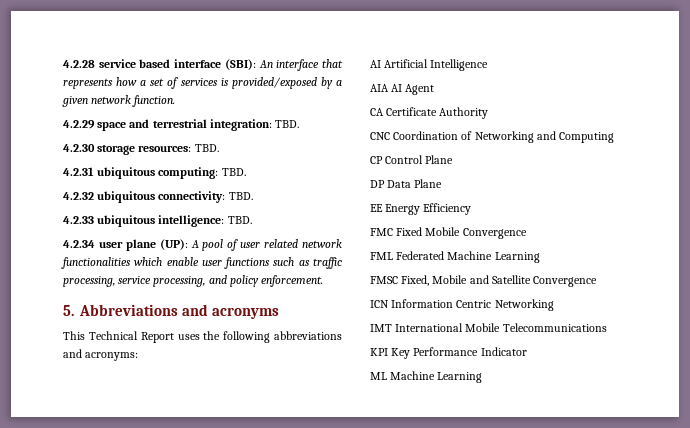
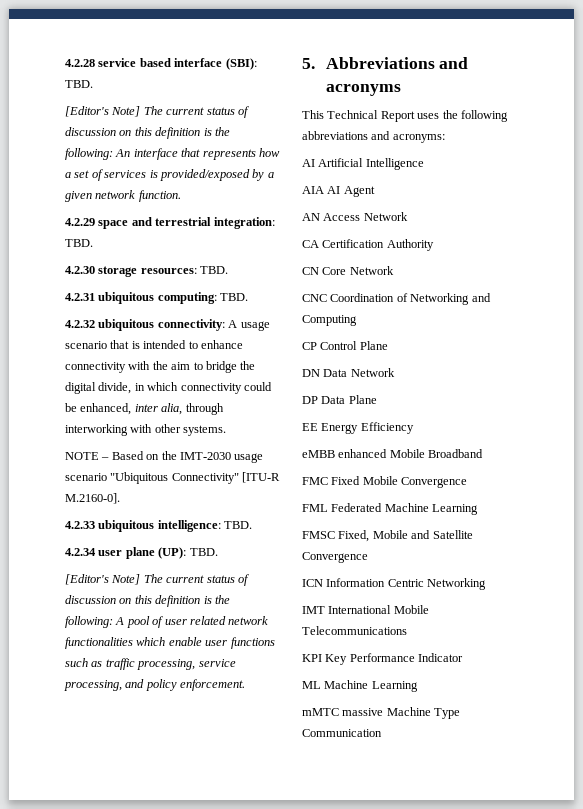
(256, 64) none -> [65,80,93,88] [65,106,249,118] [65,127,230,139] [65,148,113,160] TBD. // [Editor's Note] The current status of discussion on this definition is the following:
[228,192,253,200] TBD. -> [228,320,270,331] [65,340,243,349] [65,361,256,373] [65,382,272,394] [65,403,224,415] [65,424,227,436] [65,451,264,463] [65,472,281,484] [65,493,120,504] A usage scenario that is intended to enhance connectivity with the aim to bridge the digital divide, in which connectivity could be enhanced, inter alia, through interworking with other systems. // NOTE – Based on the IMT-2030 usage scenario "Ubiquitous Connectivity" [ITU-R M.2160-0].
(188, 244) none -> [189,548,218,556] [65,574,249,586] [65,595,230,607] [65,616,113,628] TBD. // [Editor's Note] The current status of discussion on this definition is the following:
(435, 89) none -> [302,212,408,221] // AN Access Network
[386,107,438,116] Certificate -> [322,239,385,248] Certification
(489, 113) none -> [302,266,394,275] // CN Core Network
(454, 159) none -> [302,368,395,377] // DN Data Network
(472, 209) none -> [302,449,484,458] // eMBB enhanced Mobile Broadband
(483, 377) none -> [302,707,461,719] [302,729,382,737] // mMTC massive Machine Type Communication

